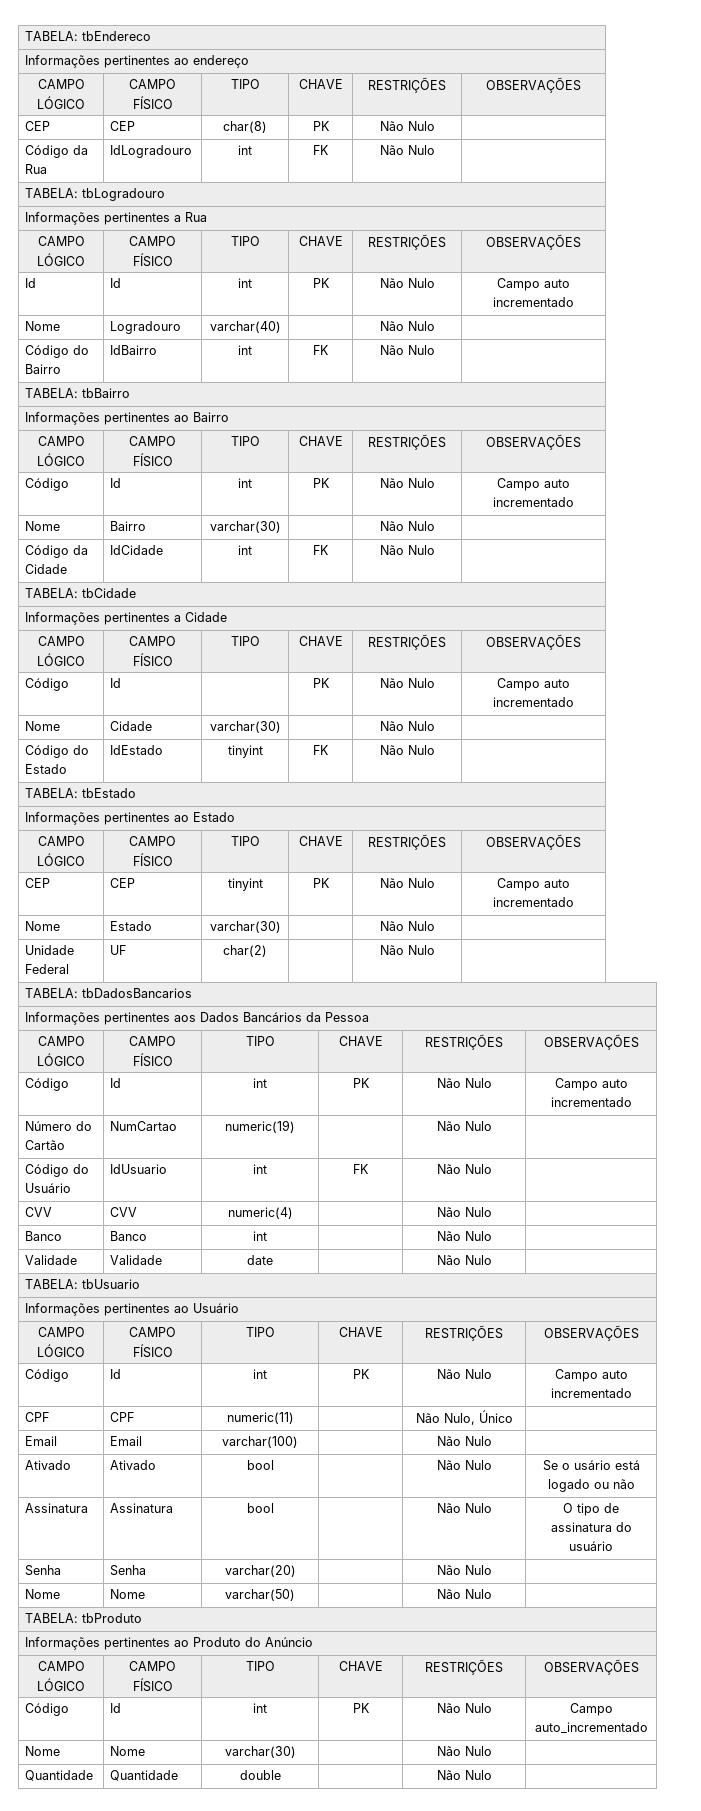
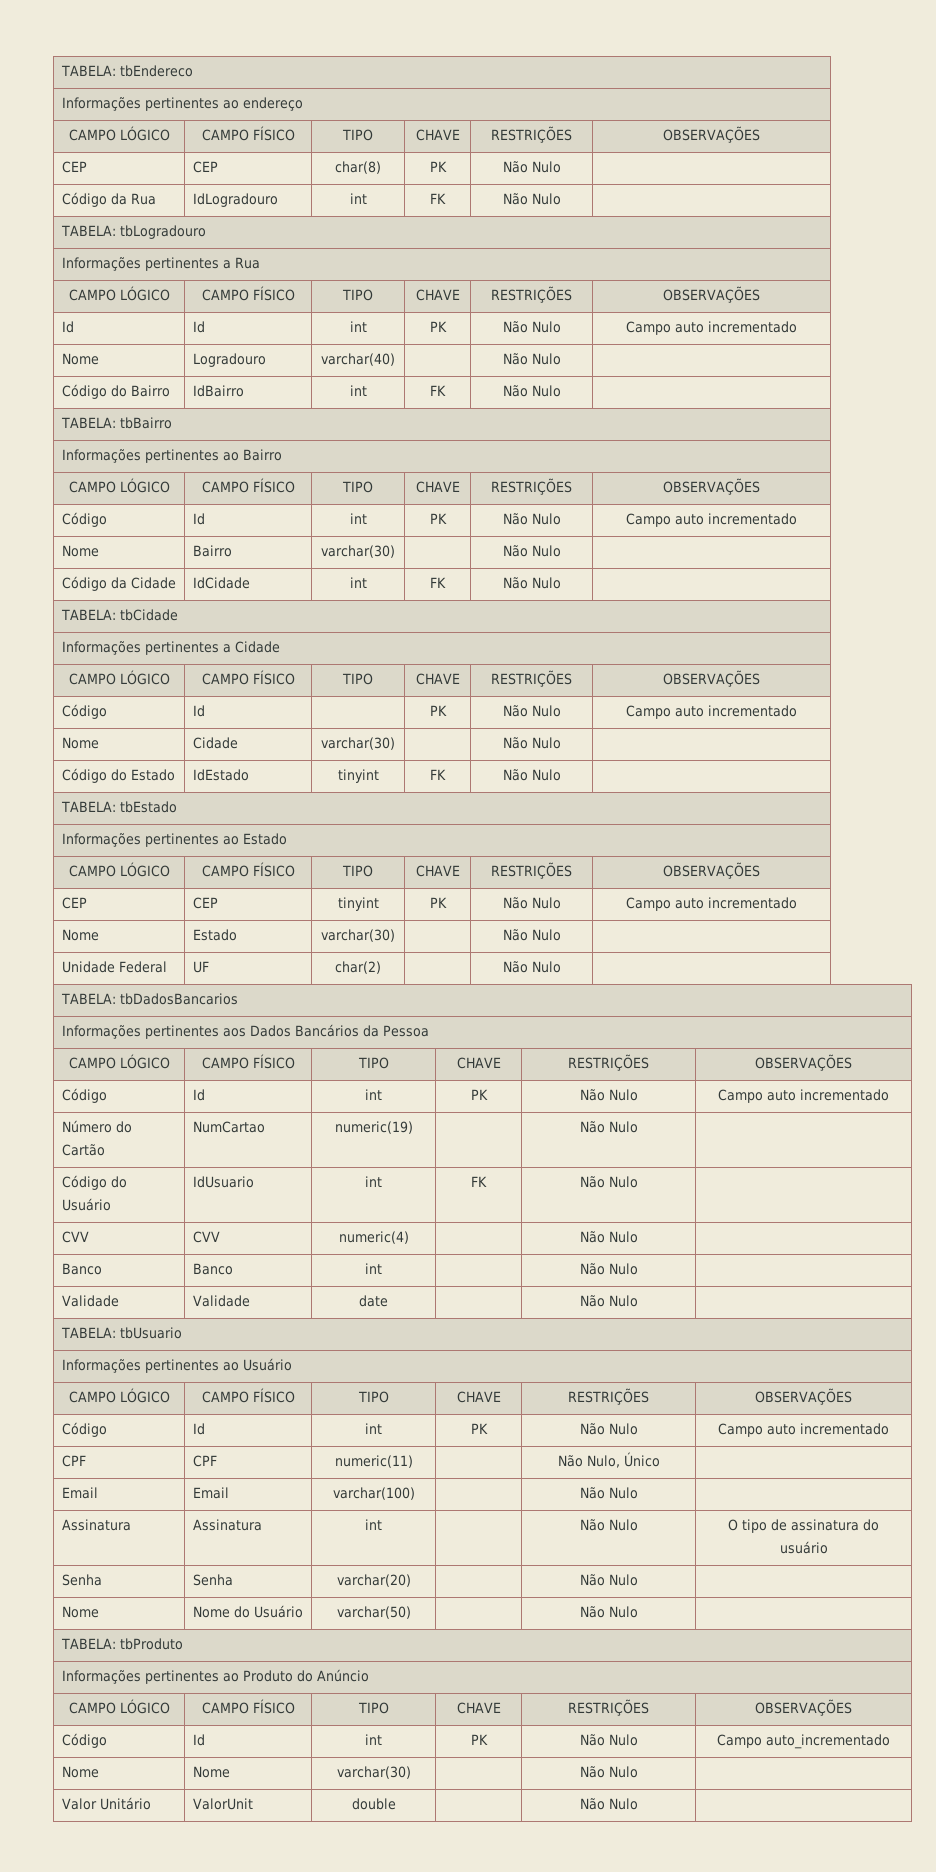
[25,1460,72,1470] [110,1460,157,1470] [246,1460,274,1470] [436,1460,492,1470] [542,1460,640,1471] [547,1479,635,1492] // Ativado | Ativado | bool | | Não Nulo | Se o usário está logado ou não -> (638, 1493) none
[246,1503,274,1513] bool -> [365,1519,382,1530] int
(146, 1594) none -> [233,1605,303,1618] do Usuário
[25,1770,94,1781] [110,1770,179,1781] Quantidade | Quantidade -> [61,1797,151,1810] [192,1798,253,1810] Valor Unitário | ValorUnit

